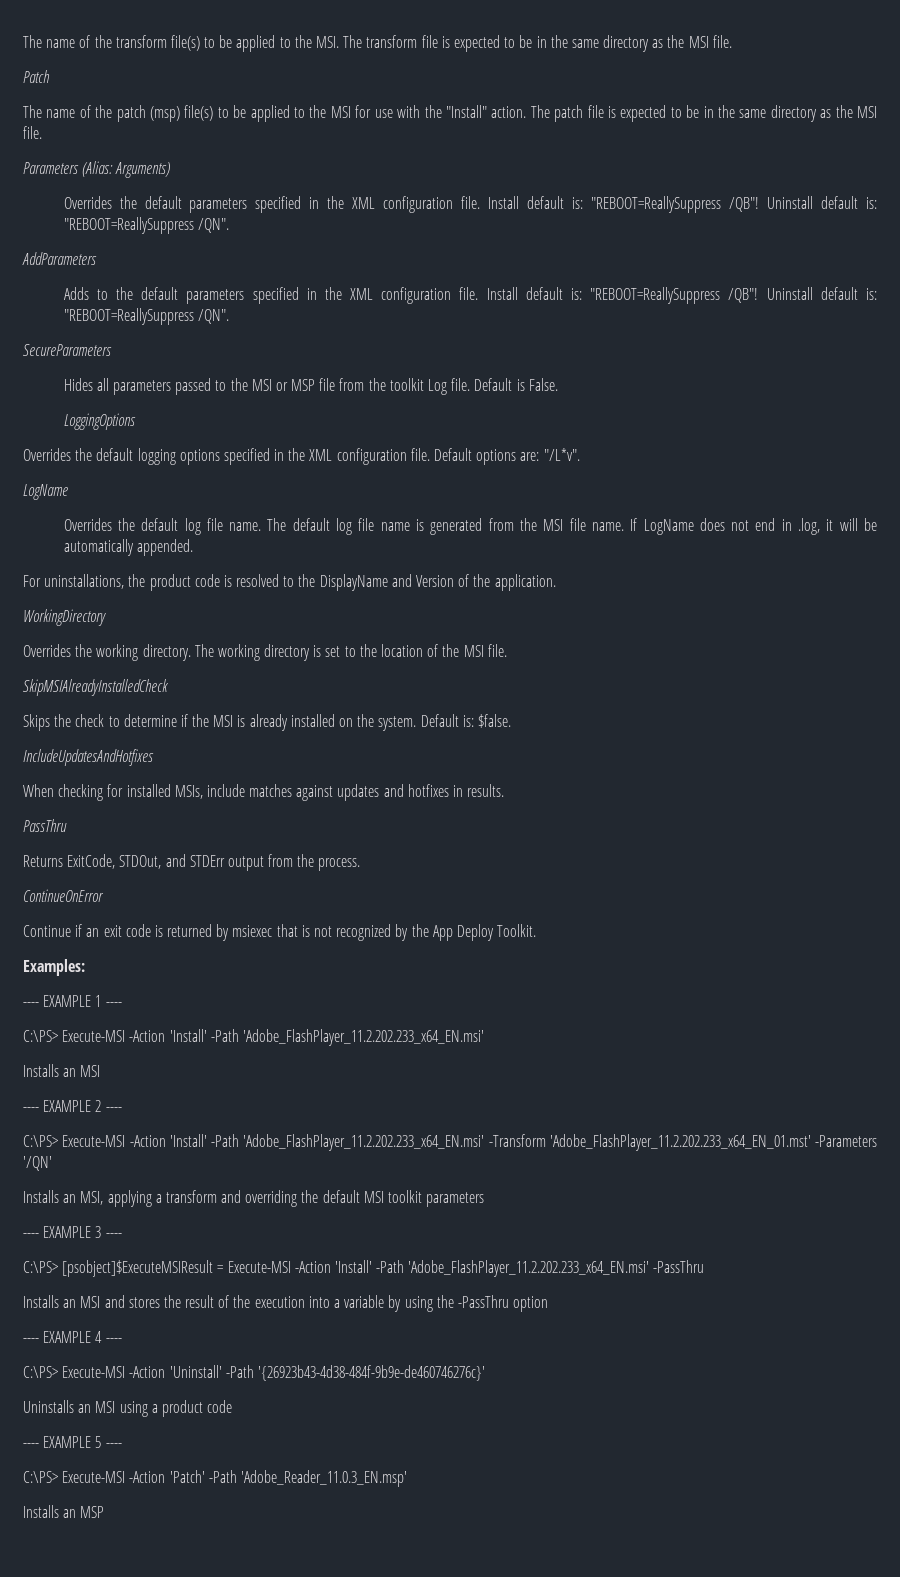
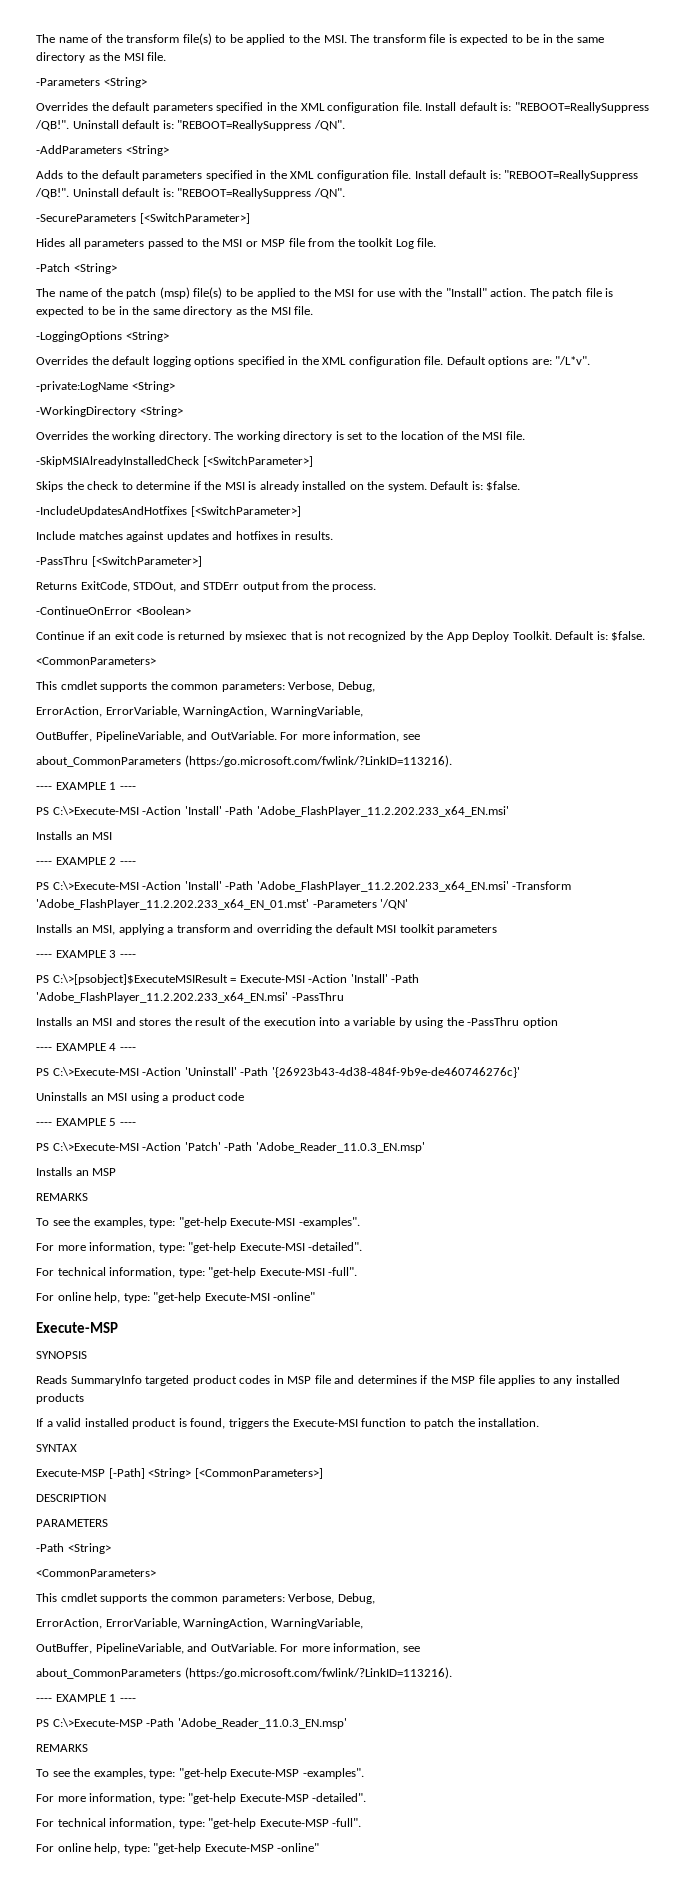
[23,70,50,83] Patch -> [36,77,147,88] [36,102,649,113] [35,120,345,131] [36,145,169,156] [36,170,639,181] [35,188,345,199] [36,213,250,224] [36,238,437,249] [36,263,117,274] -Parameters <String> // Overrides the default parameters specified in the XML configuration file. Install default is: "REBOOT=ReallySuppress /QB!". Uninstall default is: "REBOOT=ReallySuppress /QN". // -AddParameters <String> // Adds to the default parameters specified in the XML configuration file. Install default is: "REBOOT=ReallySuppress /QB!". Uninstall default is: "REBOOT=ReallySuppress /QN". // -SecureParameters [<SwitchParameter>] // Hides all parameters passed to the MSI or MSP file from the toolkit Log file. // -Patch <String>
[23,161,171,178] [63,196,877,213] [63,217,229,234] [22,252,97,265] [63,287,878,304] [63,308,229,325] [23,344,112,356] [63,378,558,395] [63,413,136,430] Parameters (Alias: Arguments) // Overrides the default parameters specified in the XML configuration file. Install default is: "REBOOT=ReallySuppress /QB"! Uninstall default is: "REBOOT=ReallySuppress /QN". // AddParameters // Adds to the default parameters specified in the XML configuration file. Install default is: "REBOOT=ReallySuppress /QB"! Uninstall default is: "REBOOT=ReallySuppress /QN". // SecureParameters // Hides all parameters passed to the MSI or MSP file from the toolkit Log file. Default is False. // LoggingOptions -> [36,331,169,342] -LoggingOptions <String>
[23,484,68,500] [63,518,878,535] [63,539,193,556] [23,574,556,591] [23,609,106,626] LogName // Overrides the default log file name. The default log file name is generated from the MSI file name. If LogName does not end in .log, it will be automatically appended. // For uninstallations, the product code is resolved to the DisplayName and Version of the application. // WorkingDirectory -> [36,381,175,392] [36,406,183,417] -private:LogName <String> // -WorkingDirectory <String>
[23,679,169,696] SkipMSIAlreadyInstalledCheck -> [36,456,313,467] -SkipMSIAlreadyInstalledCheck [<SwitchParameter>]
[23,749,154,766] [23,784,245,801] IncludeUpdatesAndHotfixes // When checking for installed MSIs, include -> [36,506,301,517] [36,531,75,540] -IncludeUpdatesAndHotfixes [<SwitchParameter>] // Include
[23,819,67,832] PassThru -> [36,556,202,567] -PassThru [<SwitchParameter>]
[23,889,104,902] ContinueOnError -> [36,606,191,615] -ContinueOnError <Boolean>
[23,959,85,976] [23,995,122,1007] [23,1030,126,1042] // Examples: // ---- EXAMPLE 1 ---- // C:\PS> Execute-MSI -> [555,631,646,641] [36,657,156,665] [36,681,375,692] [36,706,363,717] [36,731,420,742] [36,755,452,767] [36,782,136,790] [36,806,139,815] Default is: $false. // <CommonParameters> // This cmdlet supports the common parameters: Verbose, Debug, // ErrorAction, ErrorVariable, WarningAction, WarningVariable, // OutBuffer, PipelineVariable, and OutVariable. For more information, see // about_CommonParameters (https:/go.microsoft.com/fwlink/?LinkID=113216). // ---- EXAMPLE 1 ---- // PS C:\>Execute-MSI
[23,1135,126,1147] C:\PS> Execute-MSI -> [36,881,139,890] PS C:\>Execute-MSI
[23,1260,214,1277] C:\PS> [psobject]$ExecuteMSIResult -> [36,974,228,985] PS C:\>[psobject]$ExecuteMSIResult
[23,1366,126,1378] C:\PS> Execute-MSI -> [36,1067,139,1076] PS C:\>Execute-MSI
[23,1471,126,1483] C:\PS> Execute-MSI -> [36,1142,139,1151] PS C:\>Execute-MSI
(105, 1512) none -> [36,1193,88,1201] [36,1217,360,1228] [36,1242,363,1253] [36,1267,358,1278] [36,1292,316,1303] [36,1322,118,1333] [36,1351,87,1359] [36,1375,620,1386] [36,1393,84,1404] [36,1418,540,1429] [36,1444,77,1452] [36,1468,323,1479] [36,1494,106,1502] [36,1519,108,1527] [36,1543,111,1554] [36,1569,156,1577] [36,1593,375,1604] [36,1618,363,1629] [36,1643,420,1654] [36,1667,452,1679] [36,1694,136,1702] [36,1718,347,1729] [36,1744,88,1752] [36,1768,364,1779] [36,1793,367,1804] [36,1818,362,1829] [36,1843,320,1854] // REMARKS // To see the examples, type: "get-help Execute-MSI -examples". // For more information, type: "get-help Execute-MSI -detailed". // For technical information, type: "get-help Execute-MSI -full". // For online help, type: "get-help Execute-MSI -online" // Execute-MSP // SYNOPSIS // Reads SummaryInfo targeted product codes in MSP file and determines if the MSP file applies to any installed products // If a valid installed product is found, triggers the Execute-MSI function to patch the installation. // SYNTAX // Execute-MSP [-Path] <String> [<CommonParameters>] // DESCRIPTION // PARAMETERS // -Path <String> // <CommonParameters> // This cmdlet supports the common parameters: Verbose, Debug, // ErrorAction, ErrorVariable, WarningAction, WarningVariable, // OutBuffer, PipelineVariable, and OutVariable. For more information, see // about_CommonParameters (https:/go.microsoft.com/fwlink/?LinkID=113216). // ---- EXAMPLE 1 ---- // PS C:\>Execute-MSP -Path 'Adobe_Reader_11.0.3_EN.msp' // REMARKS // To see the examples, type: "get-help Execute-MSP -examples". // For more information, type: "get-help Execute-MSP -detailed". // For technical information, type: "get-help Execute-MSP -full". // For online help, type: "get-help Execute-MSP -online"

